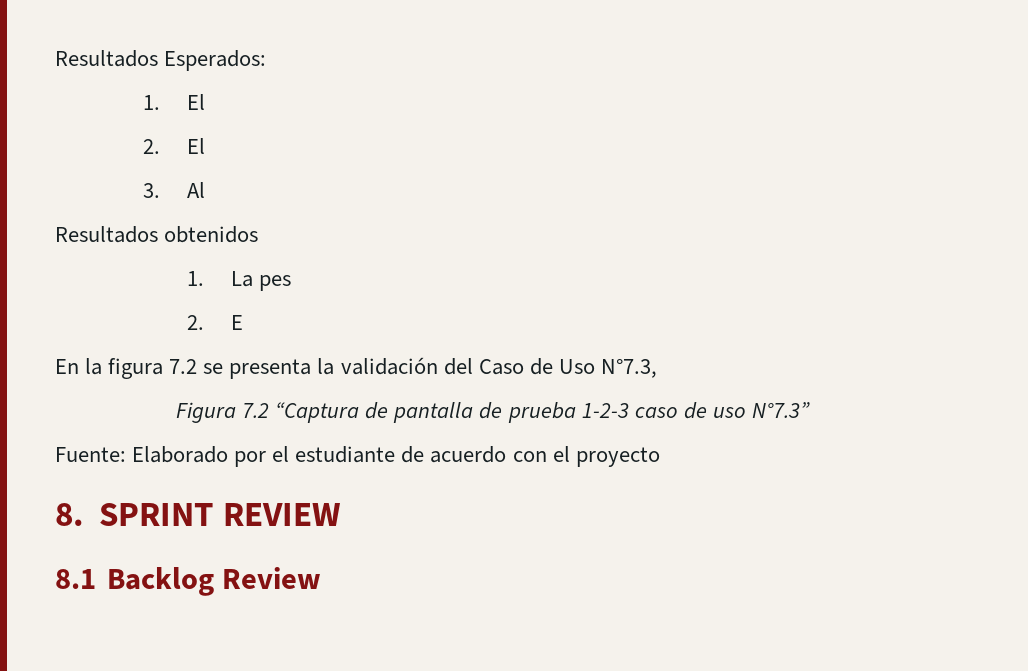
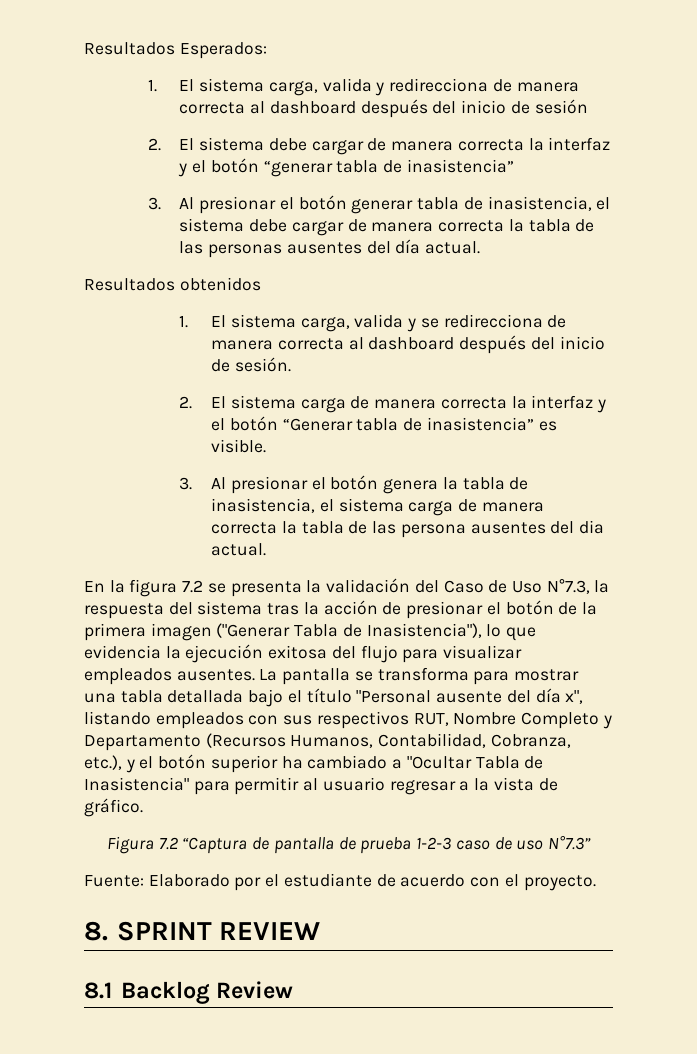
[143,138,206,154] [143,182,206,198] [55,226,259,243] [187,271,292,291] [187,315,244,330] // 2. El // 3. Al // Resultados obtenidos // 1. La pes // 2. E -> [199,78,579,96] [179,99,588,118] [147,137,611,155] [178,158,514,177] [147,195,611,214] [179,218,595,236] [179,239,481,258] [84,277,261,291] [179,314,567,332] [211,335,605,354] [211,357,292,372] [179,395,607,413] [211,416,557,431] [211,439,267,453] [179,475,529,494] [211,498,544,516] [211,520,605,538] [211,543,267,556] sistema carga, valida y redirecciona de manera correcta al dashboard después del inicio de sesión // 2. El sistema debe cargar de manera correcta la interfaz y el botón “generar tabla de inasistencia” // 3. Al presionar el botón generar tabla de inasistencia, el sistema debe cargar de manera correcta la tabla de las personas ausentes del día actual. // Resultados obtenidos // 1. El sistema carga, valida y se redirecciona de manera correcta al dashboard después del inicio de sesión. // 2. El sistema carga de manera correcta la interfaz y el botón “Generar tabla de inasistencia” es visible. // 3. Al presionar el botón genera la tabla de inasistencia, el sistema carga de manera correcta la tabla de las persona ausentes del dia actual.
(657, 368) none -> [594,580,610,593] [84,600,597,619] [84,623,537,641] [84,644,523,663] [84,667,580,685] [84,688,584,707] [84,711,612,729] [84,733,571,751] [84,754,544,773] [84,777,558,795] [84,798,143,817] la respuesta del sistema tras la acción de presionar el botón de la primera imagen ("Generar Tabla de Inasistencia"), lo que evidencia la ejecución exitosa del flujo para visualizar empleados ausentes. La pantalla se transforma para mostrar una tabla detallada bajo el título "Personal ausente del día x", listando empleados con sus respectivos RUT, Nombre Completo y Departamento (Recursos Humanos, Contabilidad, Cobranza, etc.), y el botón superior ha cambiado a "Ocultar Tabla de Inasistencia" para permitir al usuario regresar a la vista de gráfico.
[575,447,660,467] proyecto -> [523,875,596,891] proyecto.

